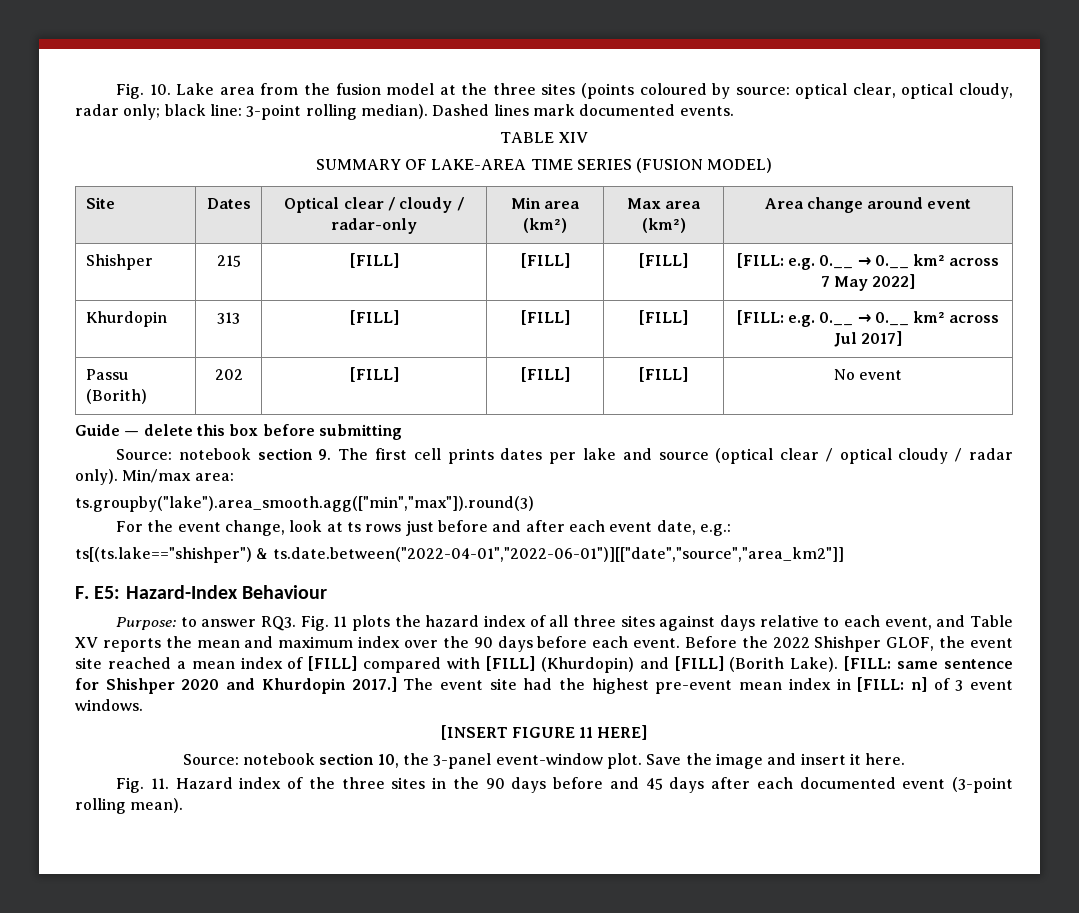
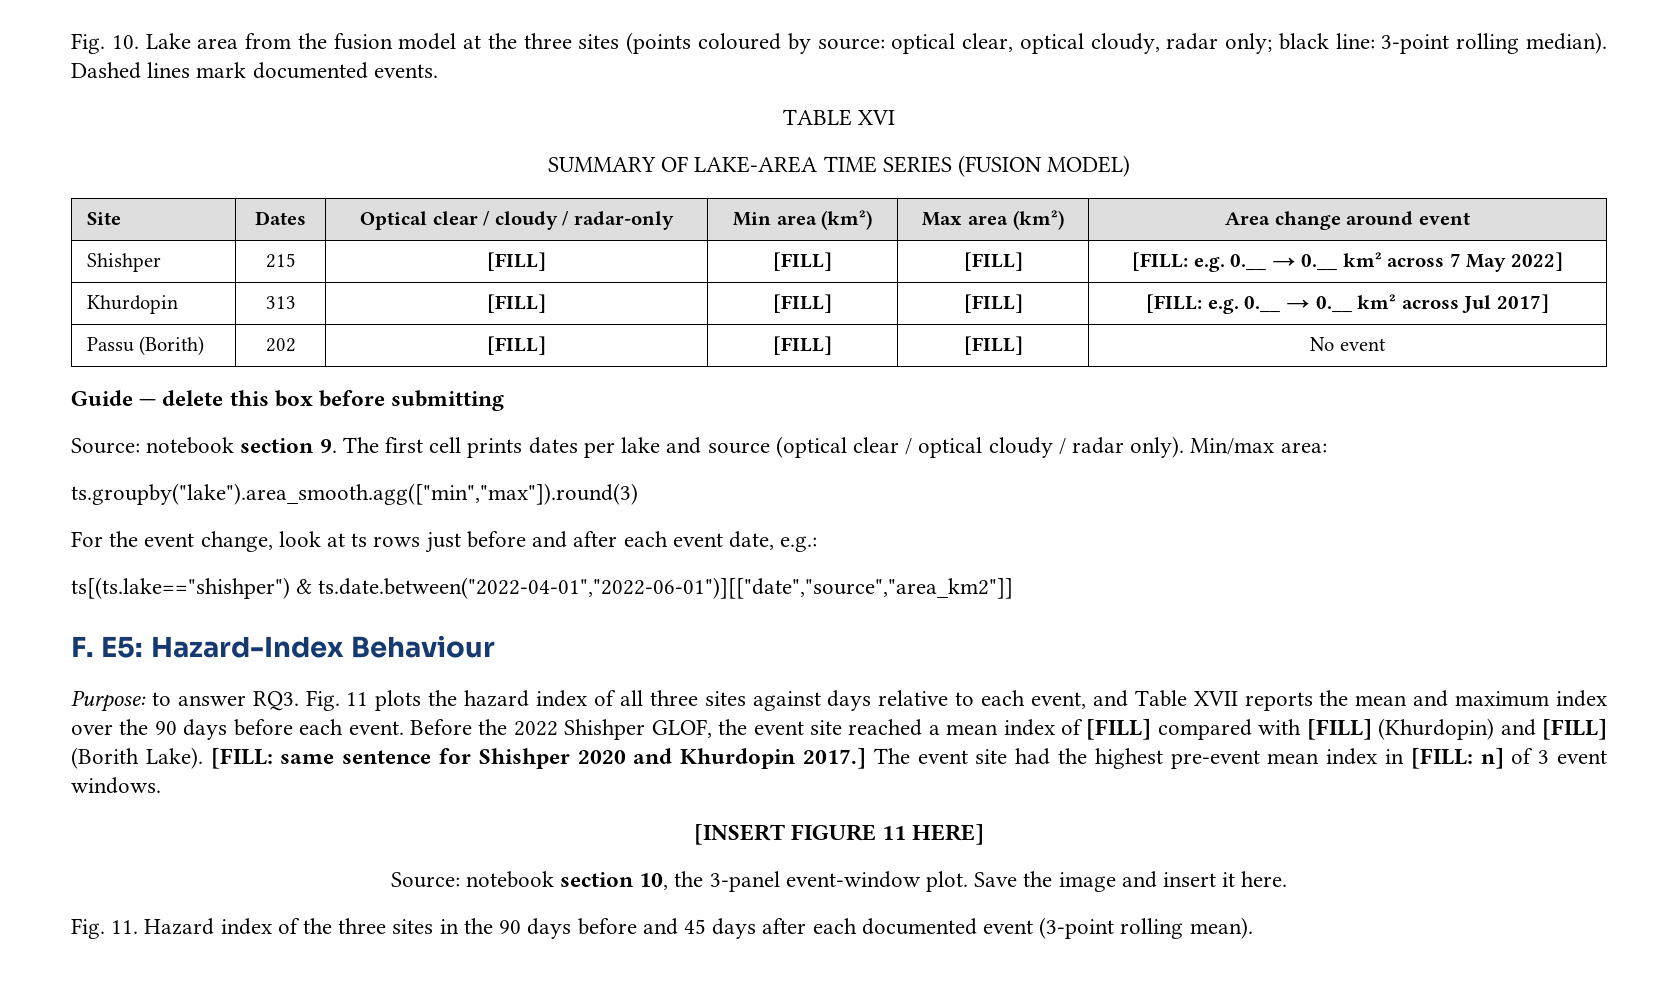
[558,132,588,143] XIV -> [858,110,896,125] XVI
[75,637,98,648] XV -> [1193,691,1238,706] XVII

